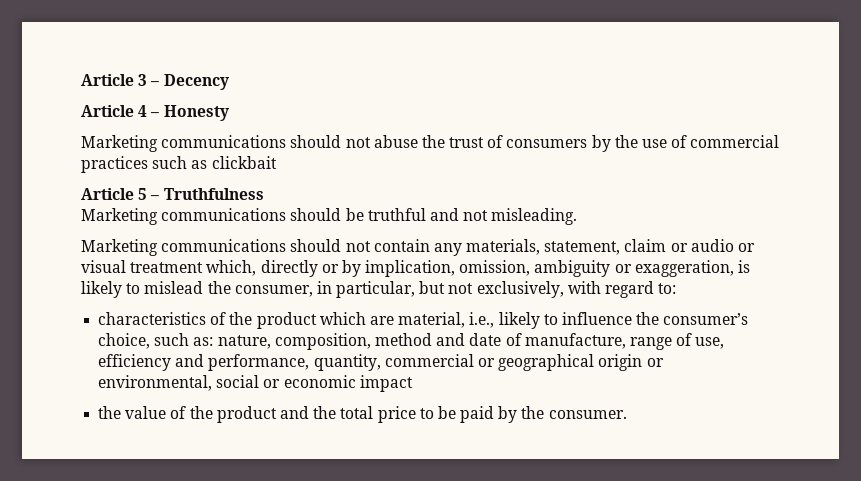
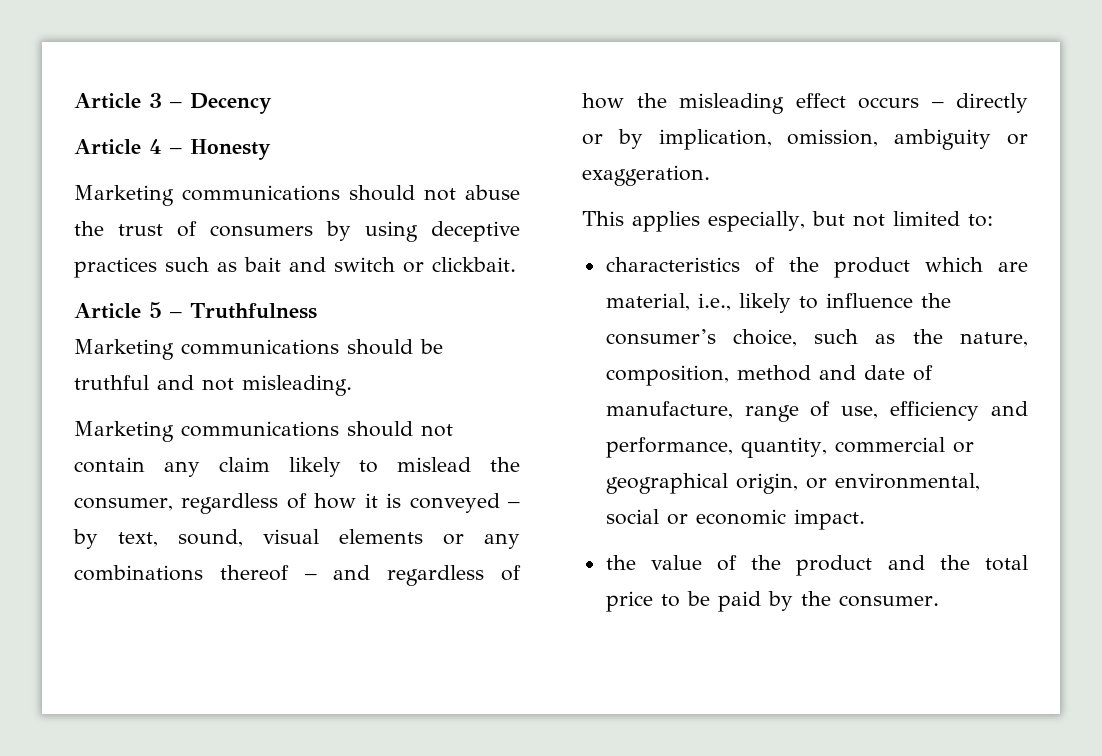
[614,135,780,148] [81,156,277,173] the use of commercial practices such as clickbait -> [365,221,520,242] [74,257,516,278] using deceptive practices such as bait and switch or clickbait.
[466,239,756,255] [81,260,257,276] materials, statement, claim or audio or visual treatment which, -> [218,457,520,477] [74,493,520,514] [73,529,520,549] [74,565,521,586] [582,93,944,114] claim likely to mislead the consumer, regardless of how it is conveyed – by text, sound, visual elements or any combinations thereof – and regardless of how the misleading effect occurs –
[634,260,751,277] [81,281,655,298] exaggeration, is likely to mislead the consumer, in particular, but not exclusively, with regard -> [582,165,710,186] [582,211,960,232] exaggeration. // This applies especially, but not limited
[193,337,214,346] as: -> [875,329,943,344] as the
[598,354,643,371] origin -> [735,473,798,494] origin,
[359,375,413,392] impact -> [793,509,865,530] impact.

